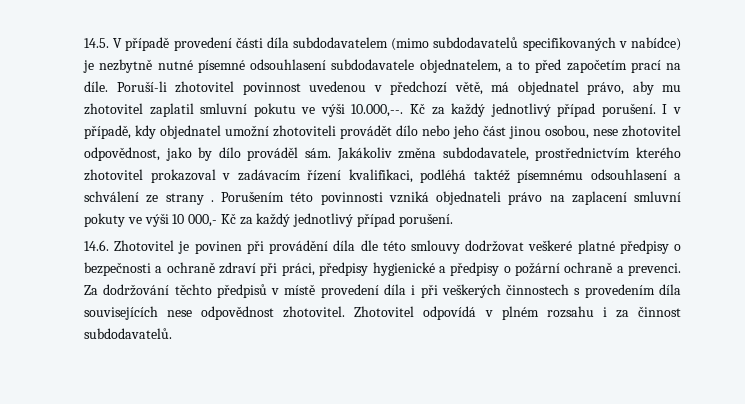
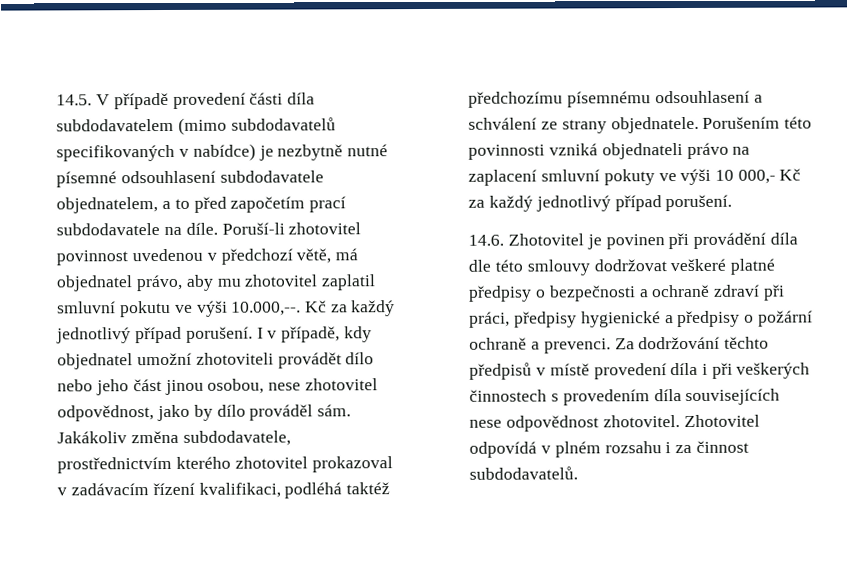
(661, 66) none -> [56,223,161,236] subdodavatele
(510, 175) none -> [468,91,564,108] předchozímu
[210,200,214,202] . -> [610,116,699,134] objednatele.

